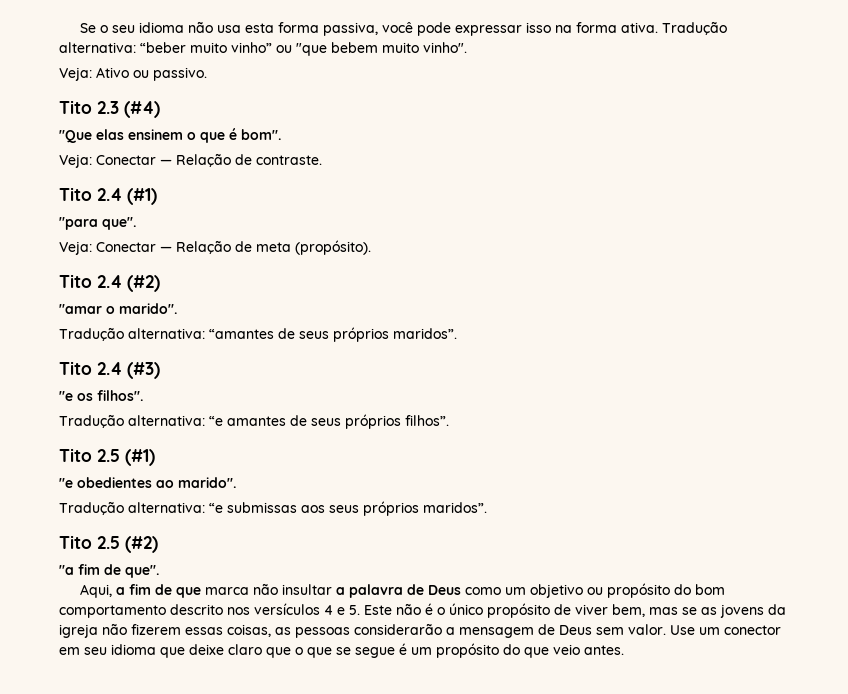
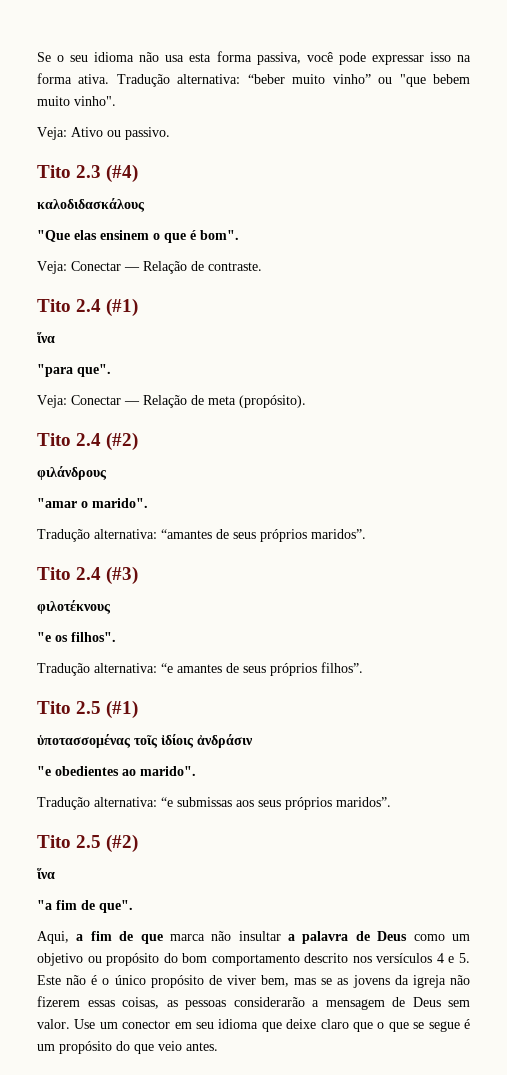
(160, 109) none -> [37,198,145,212] // καλοδιδασκάλους
(157, 196) none -> [37,332,55,343] // ἵνα
(160, 283) none -> [37,466,107,480] // φιλάνδρους
(160, 370) none -> [37,600,111,614] // φιλοτέκνους
(155, 457) none -> [37,734,253,748] // ὑποτασσομένας τοῖς ἰδίοις ἀνδράσιν
(158, 544) none -> [37,868,55,879] // ἵνα

